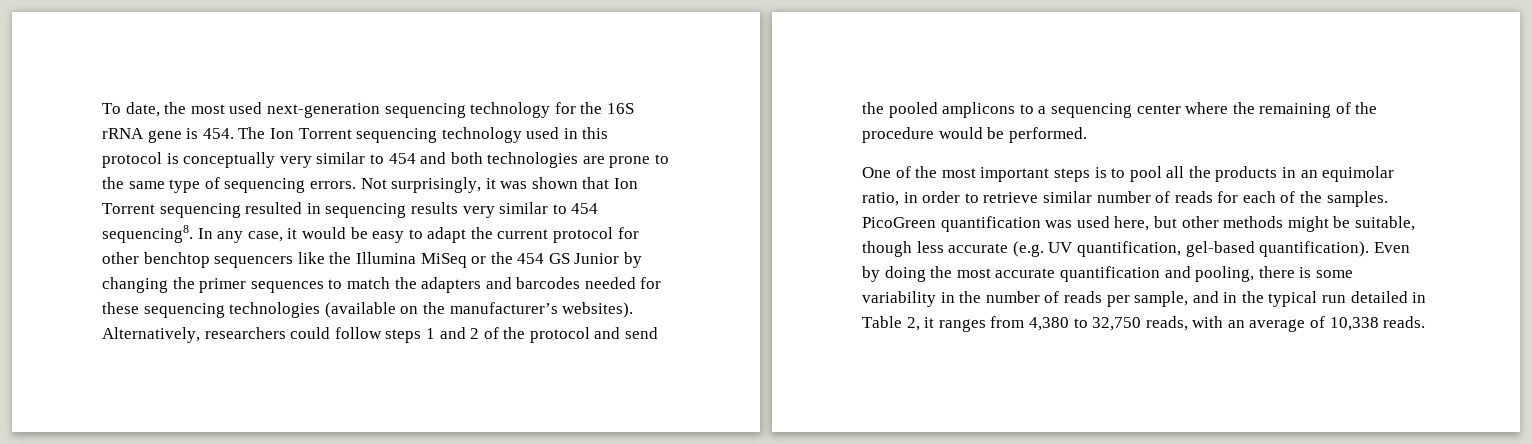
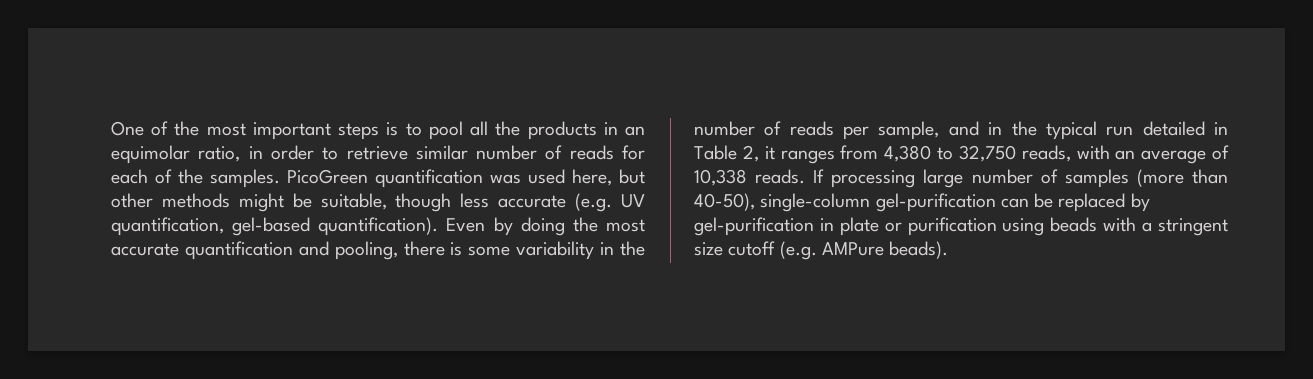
[102,102,634,118] [102,127,609,143] [102,152,670,168] [102,177,639,193] [102,202,599,218] [102,225,639,243] [102,252,643,268] [102,277,662,293] [102,302,634,318] [102,327,659,343] [862,102,1378,118] [862,127,1087,143] To date, the most used next-generation sequencing technology for the 16S rRNA gene is 454. The Ion Torrent sequencing technology used in this protocol is conceptually very similar to 454 and both technologies are prone to the same type of sequencing errors. Not surprisingly, it was shown that Ion Torrent sequencing resulted in sequencing results very similar to 454 sequencing8. In any case, it would be easy to adapt the current protocol for other benchtop sequencers like the Illumina MiSeq or the 454 GS Junior by changing the primer sequences to match the adapters and barcodes needed for these sequencing technologies (available on the manufacturer’s websites). Alternatively, researchers could follow steps 1 and 2 of the protocol and send the pooled amplicons to a sequencing center where the remaining of the procedure would be performed. // -> (111, 128) none
(1426, 322) none -> [813,169,1228,188] [694,193,1150,212] [694,217,1228,236] [694,241,949,260] If processing large number of samples (more than 40-50), single-column gel-purification can be replaced by gel-purification in plate or purification using beads with a stringent size cutoff (e.g. AMPure beads).

